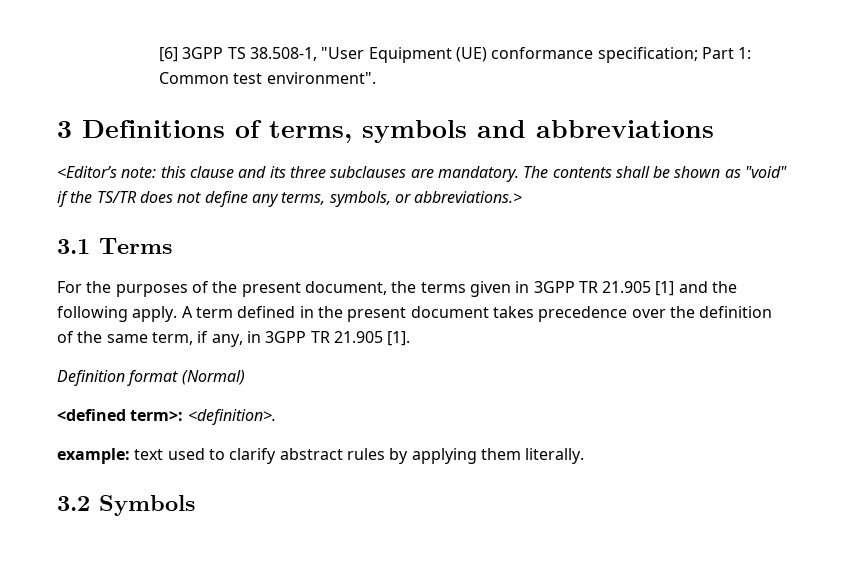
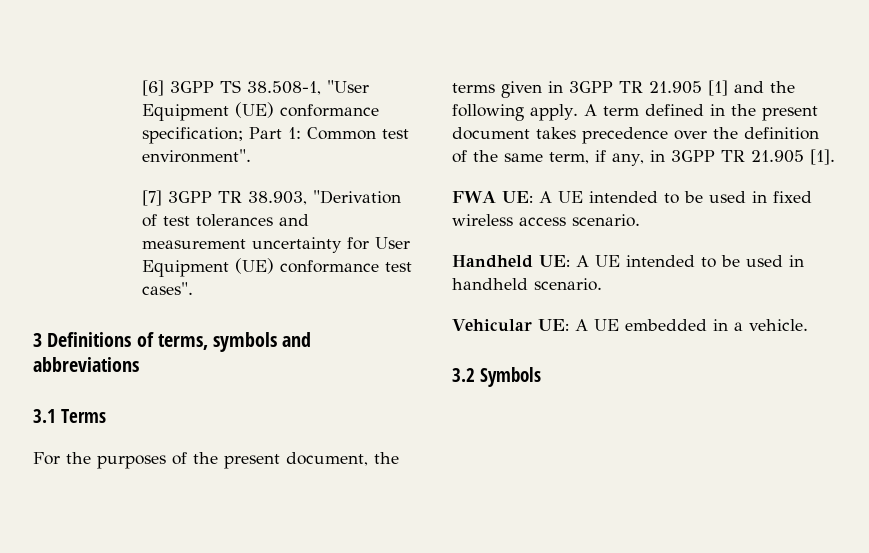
(376, 78) none -> [142,190,402,206] [142,214,310,227] [142,237,411,253] [142,258,413,277] [142,282,194,295] // [7] 3GPP TR 38.903, "Derivation of test tolerances and measurement uncertainty for User Equipment (UE) conformance test cases".
[57,166,788,182] [57,191,523,207] // <Editor’s note: this clause and its three subclauses are mandatory. The contents shall be shown as "void" if the TS/TR does not define any terms, symbols, or abbreviations.> -> (139, 364) none
[57,370,245,386] [57,409,276,425] [57,448,585,464] Definition format (Normal) // <defined term>: <definition>. // example: text used to clarify abstract rules by applying them literally. -> [452,191,812,204] [452,214,640,227] [452,255,804,268] [452,278,602,291] [452,319,808,332] FWA UE: A UE intended to be used in fixed wireless access scenario. // Handheld UE: A UE intended to be used in handheld scenario. // Vehicular UE: A UE embedded in a vehicle.

